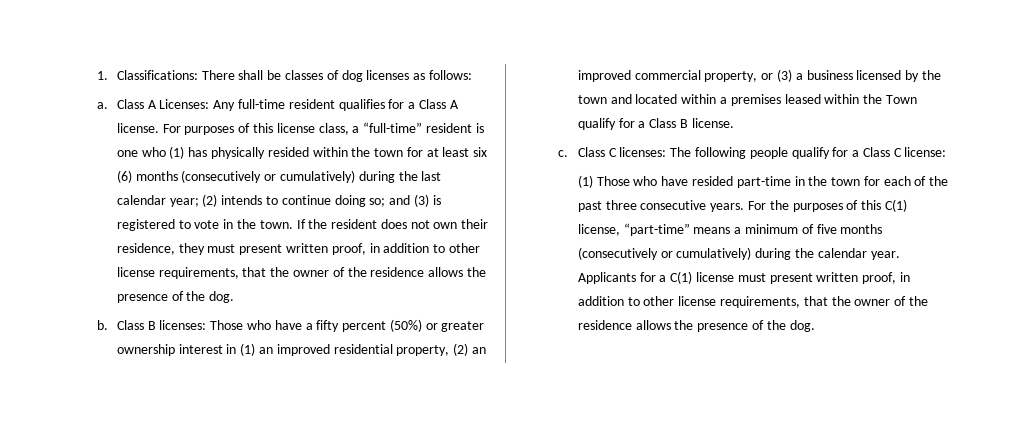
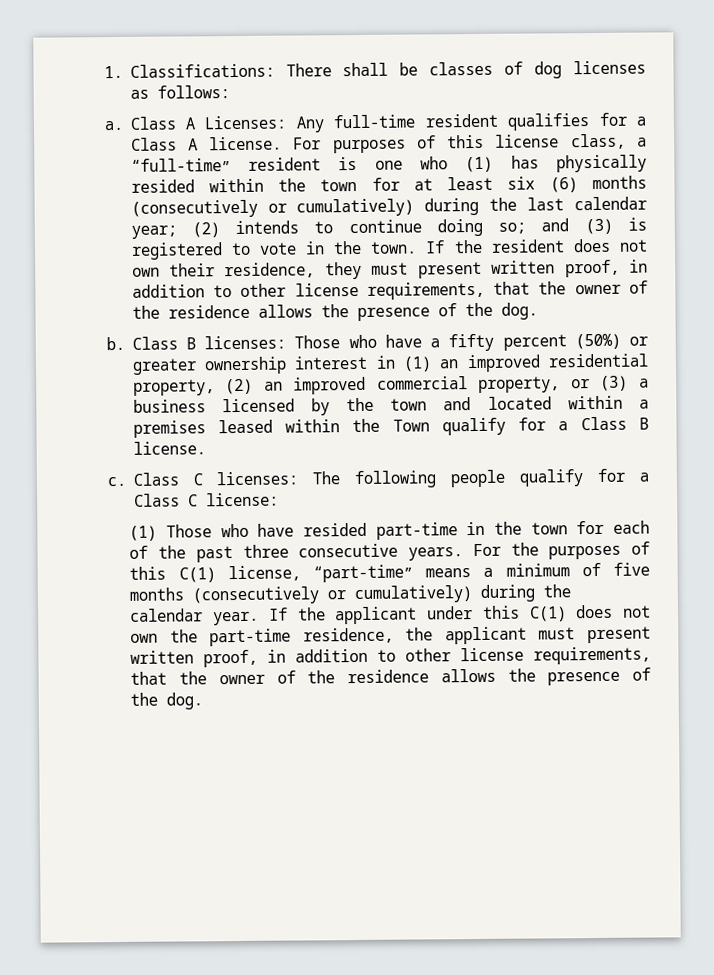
[577,271,734,284] Applicants for a C(1) license -> [268,604,651,625] [130,626,527,647] If the applicant under this C(1) does not own the part-time residence, the applicant

